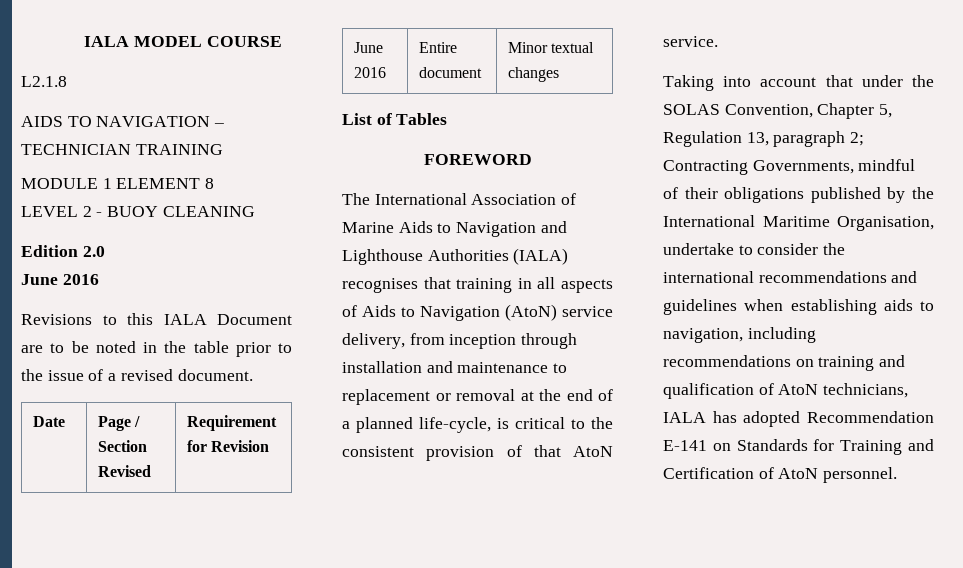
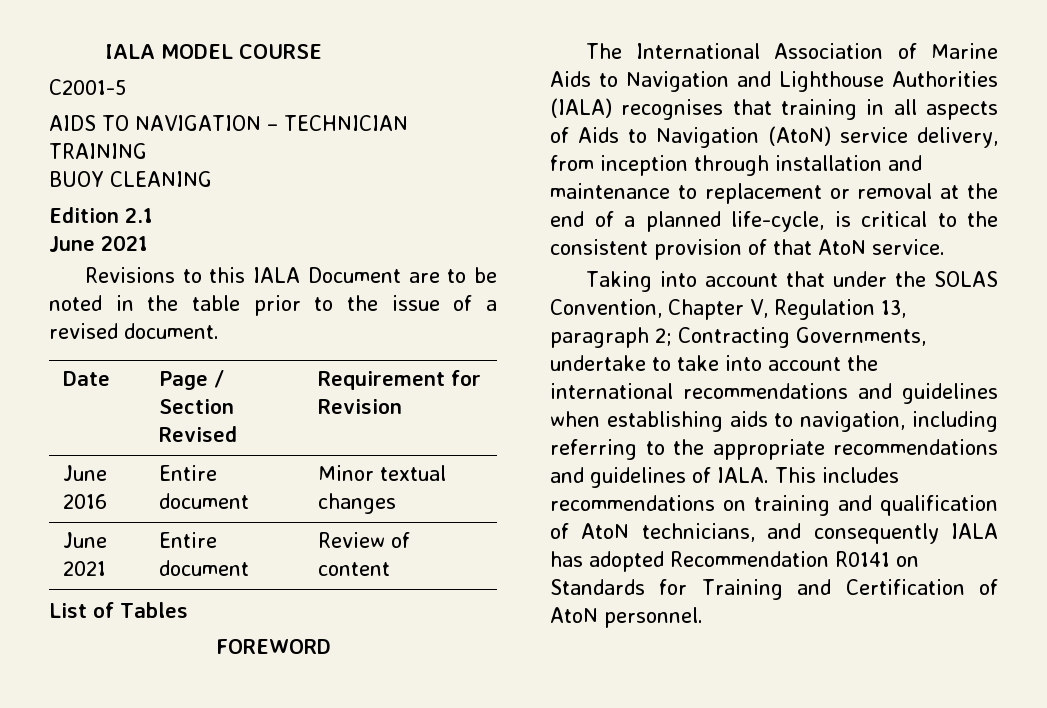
[21,76,67,87] L2.1.8 -> [49,79,126,95] C2001-5
[21,178,215,189] [21,206,103,217] MODULE 1 ELEMENT 8 // LEVEL 2 - -> (147, 151) none
[82,246,105,257] [21,274,99,285] 2.0 // June 2016 -> [125,208,153,223] [49,235,148,252] 2.1 // June 2021
(560, 74) none -> [63,532,108,548] [63,561,107,576] [159,532,218,548] [159,560,250,576] [318,532,411,548] [318,562,391,576] // June 2021 | Entire document | Review of content
[879,104,893,118] 5, -> [750,299,768,318] V,
[858,159,916,171] [663,187,934,203] [663,215,934,231] [663,243,819,255] mindful of their obligations published by the International Maritime Organisation, undertake to consider -> [550,355,841,371] undertake to take into account
(816, 335) none -> [550,439,998,460] [550,467,899,488] referring to the appropriate recommendations and guidelines of IALA. This includes
(909, 390) none -> [767,523,939,544] and consequently
[663,440,707,451] E-141 -> [835,551,890,567] R0141

